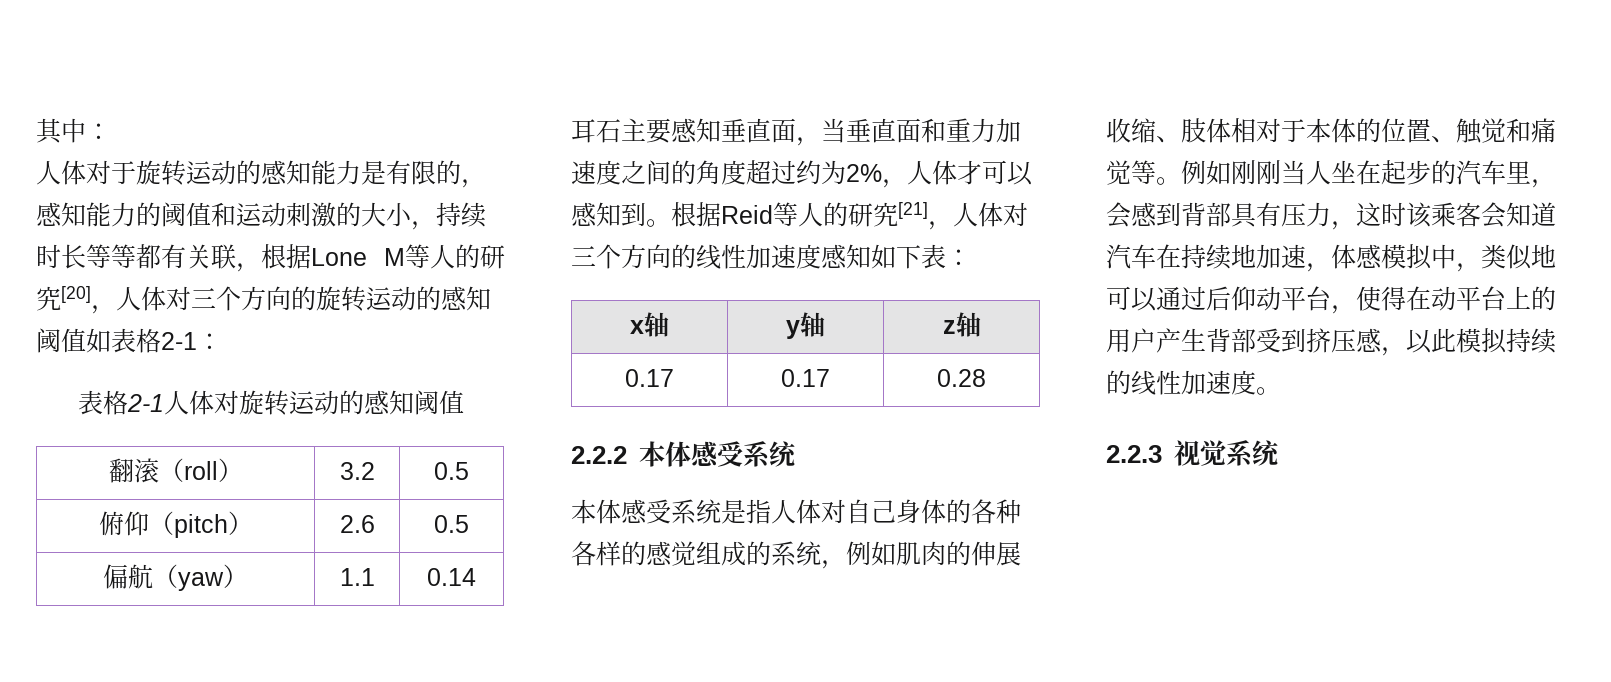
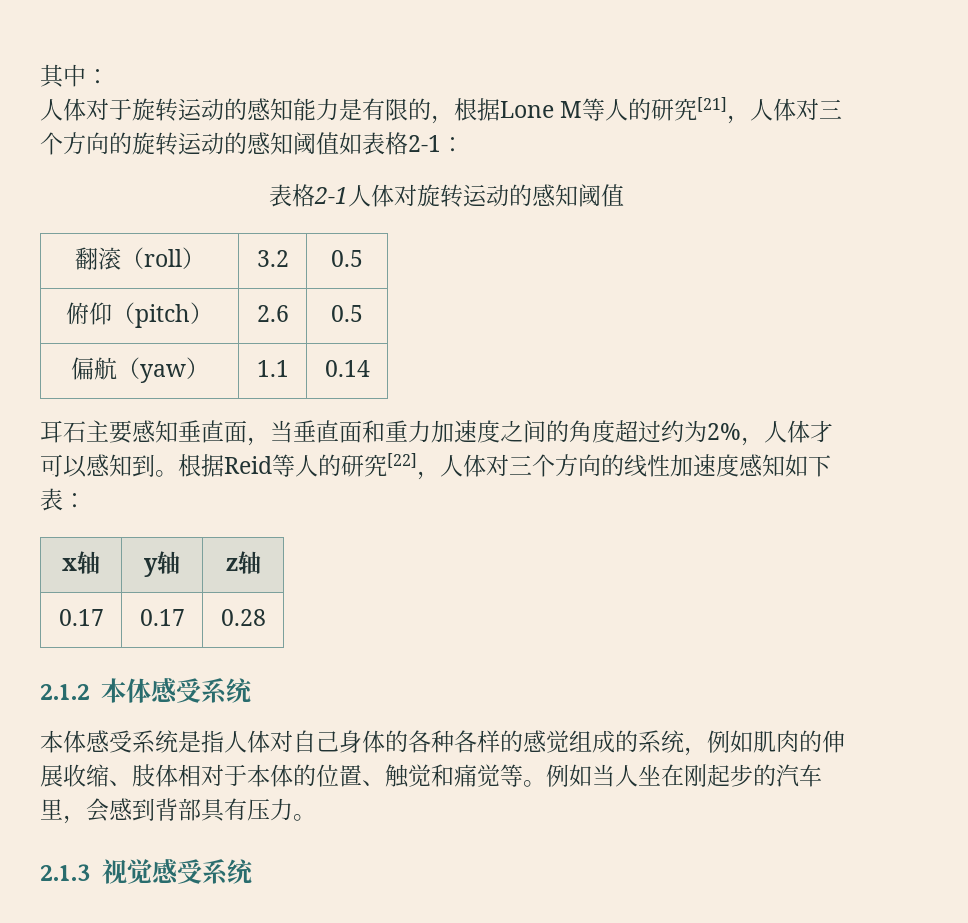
[36,202,486,230] [36,244,261,272] 感知能力的阈值和运动刺激的大小，持续时长等等都有关联， -> (454, 119) none
[61,286,91,303] [20] -> [697,97,728,112] [21]
[898,202,928,219] [21] -> [387,453,417,468] [22]
[571,446,627,464] 2.2.2 -> [40,684,90,700] 2.1.2
[1231,160,1281,185] 刚刚 -> (592, 775) none
(1381, 172) none -> [684,764,707,787] 刚
[1331,202,1556,230] [1106,244,1556,272] [1106,286,1556,314] [1106,328,1556,356] [1106,370,1281,395] [1106,440,1227,466] ，这时该乘客会知道汽车在持续地加速，体感模拟中，类似地可以通过后仰动平台，使得在动平台上的用户产生背部受到挤压感，以此模拟持续的线性加速度。 // 2.2.3视觉 -> [293,814,316,821] [40,859,203,884] 。 // 2.1.3视觉感受

